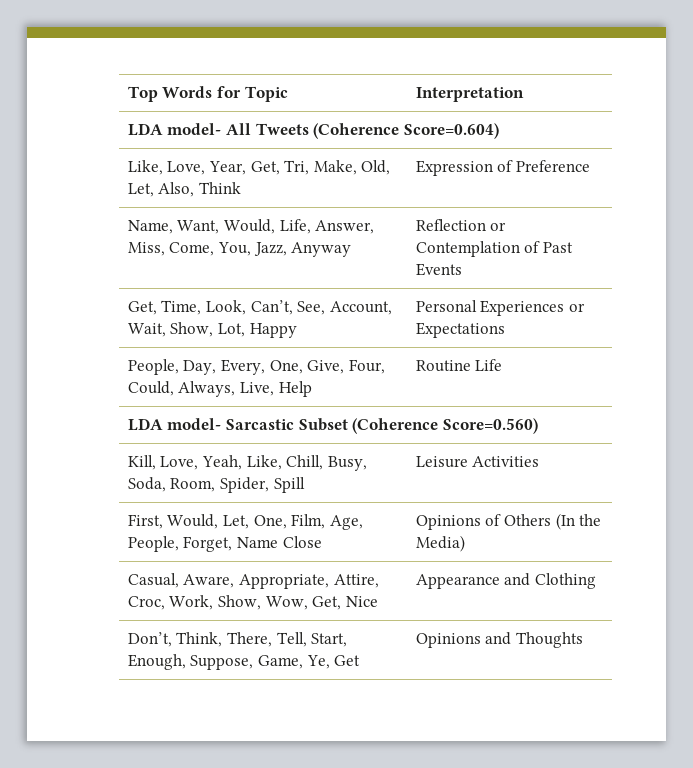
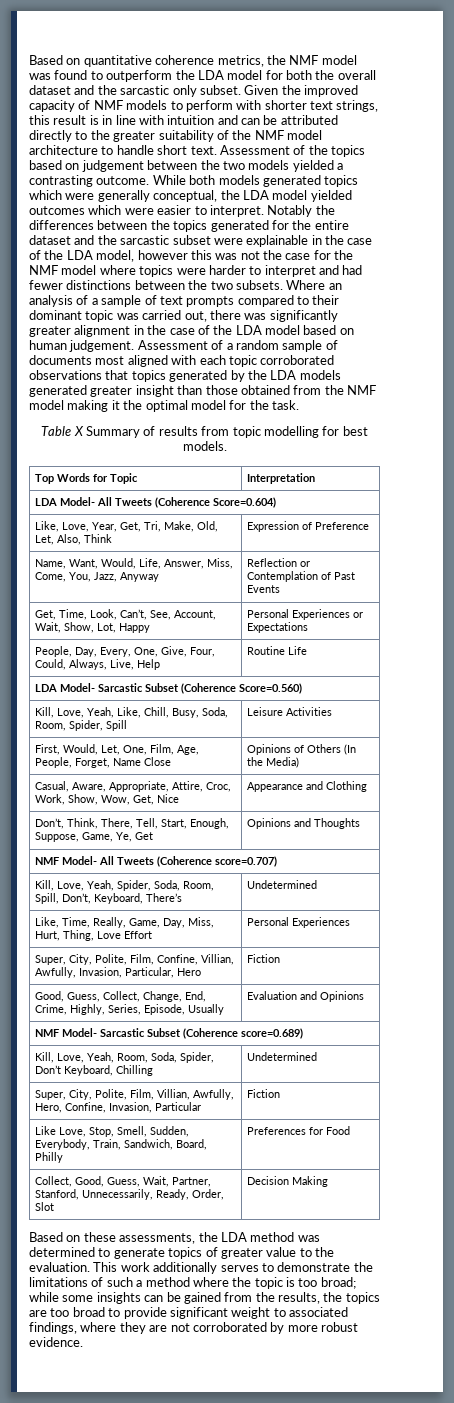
(127, 94) none -> [29,55,357,67] [29,70,376,82] [29,85,358,97] [29,100,379,112] [29,115,338,125] [29,130,322,142] [29,145,365,157] [29,160,343,172] [29,175,359,187] [29,190,352,202] [29,205,335,217] [29,220,349,232] [29,235,373,247] [29,250,354,262] [29,265,363,277] [29,280,342,290] [29,295,340,307] [29,310,338,322] [29,325,354,337] [29,340,338,352] [29,355,335,367] [29,370,341,382] [29,385,376,397] [29,400,299,412] [41,426,368,438] [182,441,227,451] Based on quantitative coherence metrics, the NMF model was found to outperform the LDA model for both the overall dataset and the sarcastic only subset. Given the improved capacity of NMF models to perform with shorter text strings, this result is in line with intuition and can be attributed directly to the greater suitability of the NMF model architecture to handle short text. Assessment of the topics based on judgement between the two models yielded a contrasting outcome. While both models generated topics which were generally conceptual, the LDA model yielded outcomes which were easier to interpret. Notably the differences between the topics generated for the entire dataset and the sarcastic subset were explainable in the case of the LDA model, however this was not the case for the NMF model where topics were harder to interpret and had fewer distinctions between the two subsets. Where an analysis of a sample of text prompts compared to their dominant topic was carried out, there was significantly greater alignment in the case of the LDA model based on human judgement. Assessment of a random sample of documents most aligned with each topic corroborated observations that topics generated by the LDA models generated greater insight than those obtained from the NMF model making it the optimal model for the task. // Table X Summary of results from topic modelling for best models. //
[167,123,222,135] model- -> [59,497,95,506] Model-
[167,418,222,430] model- -> [59,683,95,692] Model-
(583, 640) none -> [34,856,277,867] [34,880,214,891] [34,893,182,904] [246,880,317,889] [34,917,214,928] [34,930,152,941] [246,917,350,928] [34,954,234,965] [34,967,201,978] [246,954,280,963] [34,991,206,1002] [34,1004,224,1015] [246,991,364,1002] [34,1028,303,1039] [34,1052,214,1063] [34,1065,153,1076] [246,1052,317,1061] [34,1089,234,1100] [34,1102,201,1113] [246,1089,280,1098] [34,1126,189,1137] [34,1139,207,1150] [34,1152,63,1163] [246,1126,350,1135] [34,1176,211,1187] [34,1189,224,1200] [34,1202,54,1211] [246,1176,328,1187] [29,1232,320,1244] [29,1247,334,1259] [29,1262,373,1274] [29,1277,356,1289] [29,1292,380,1304] [29,1307,348,1319] [29,1322,358,1334] [29,1337,83,1347] // NMF Model- All Tweets (Coherence score=0.707) // Kill, Love, Yeah, Spider, Soda, Room, Spill, Don’t, Keyboard, There’s | Undetermined // Like, Time, Really, Game, Day, Miss, Hurt, Thing, Love Effort | Personal Experiences // Super, City, Polite, Film, Confine, Villian, Awfully, Invasion, Particular, Hero | Fiction // Good, Guess, Collect, Change, End, Crime, Highly, Series, Episode, Usually | Evaluation and Opinions // NMF Model- Sarcastic Subset (Coherence score=0.689) // Kill, Love, Yeah, Room, Soda, Spider, Don’t Keyboard, Chilling | Undetermined // Super, City, Polite, Film, Villian, Awfully, Hero, Confine, Invasion, Particular | Fiction // Like Love, Stop, Smell, Sudden, Everybody, Train, Sandwich, Board, Philly | Preferences for Food // Collect, Good, Guess, Wait, Partner, Stanford, Unnecessarily, Ready, Order, Slot | Decision Making // Based on these assessments, the LDA method was determined to generate topics of greater value to the evaluation. This work additionally serves to demonstrate the limitations of such a method where the topic is too broad; while some insights can be gained from the results, the topics are too broad to provide significant weight to associated findings, where they are not corroborated by more robust evidence.

